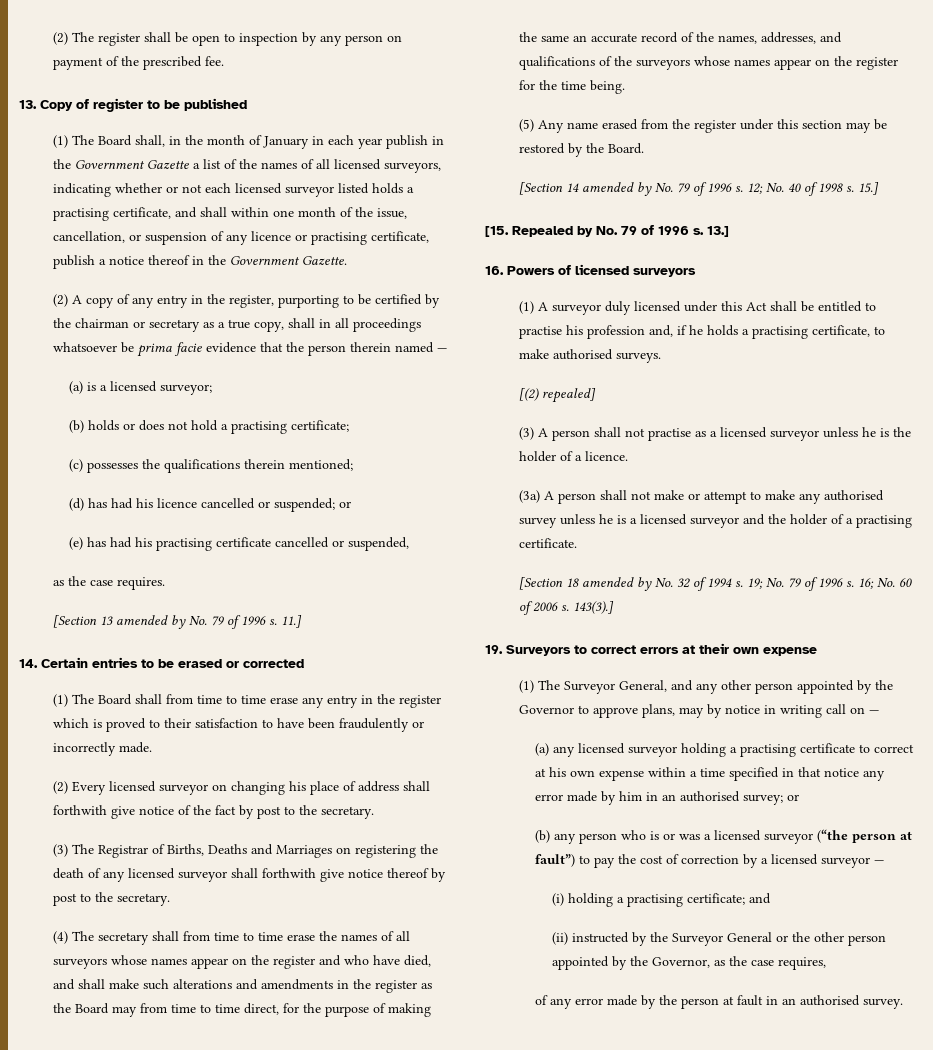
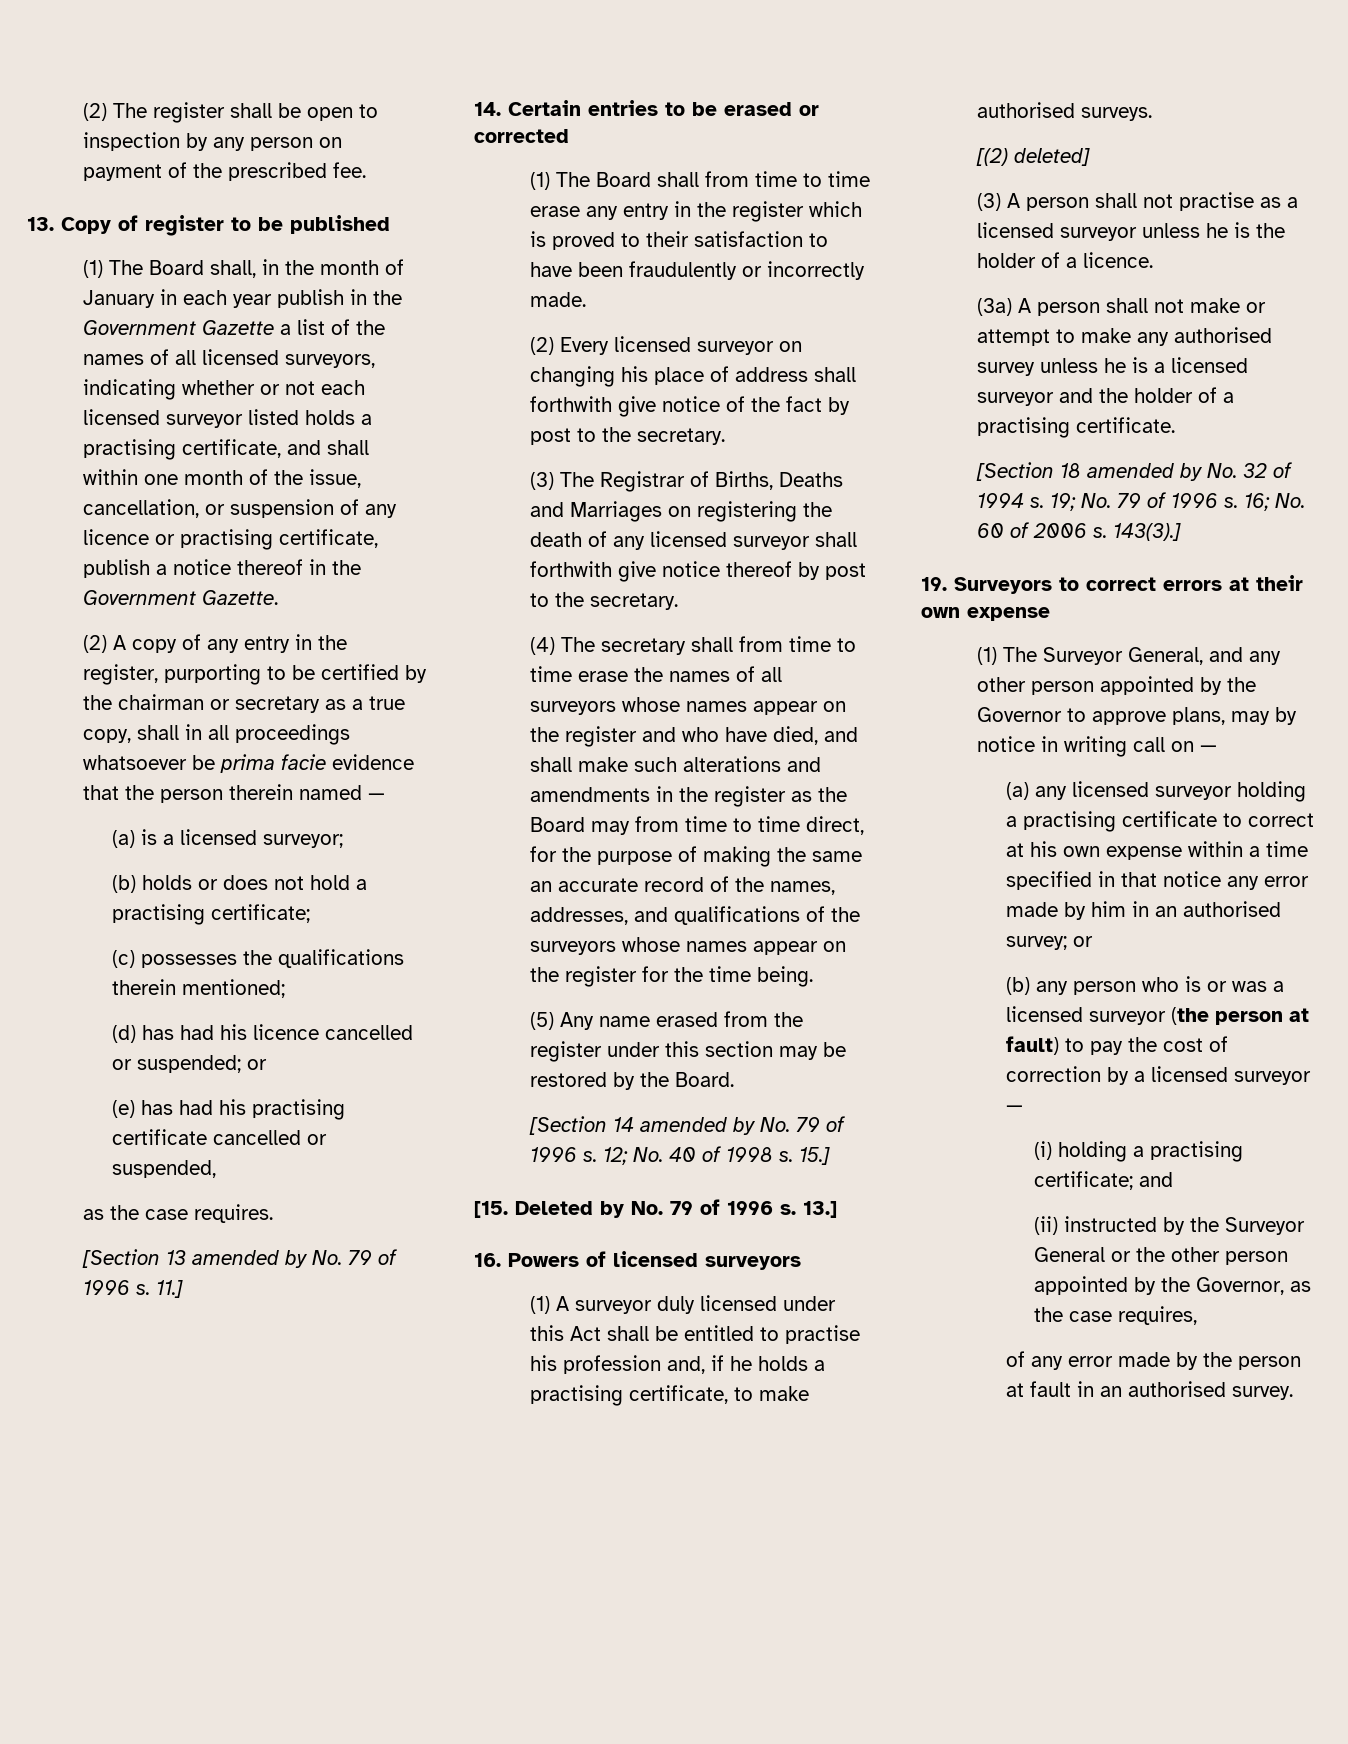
[512,226,573,237] Repealed -> [515,1201,593,1215] Deleted
[541,388,596,403] repealed] -> [1014,148,1091,166] deleted]
[817,829,913,843] [535,854,576,867] (“the person at fault”) -> [1170,1007,1309,1025] [1005,1036,1059,1055] (the person at fault)

